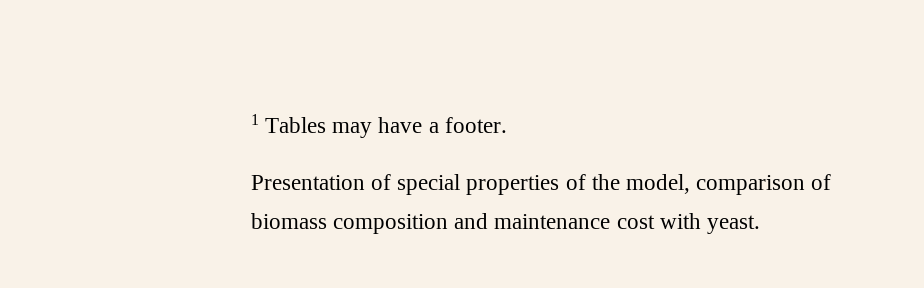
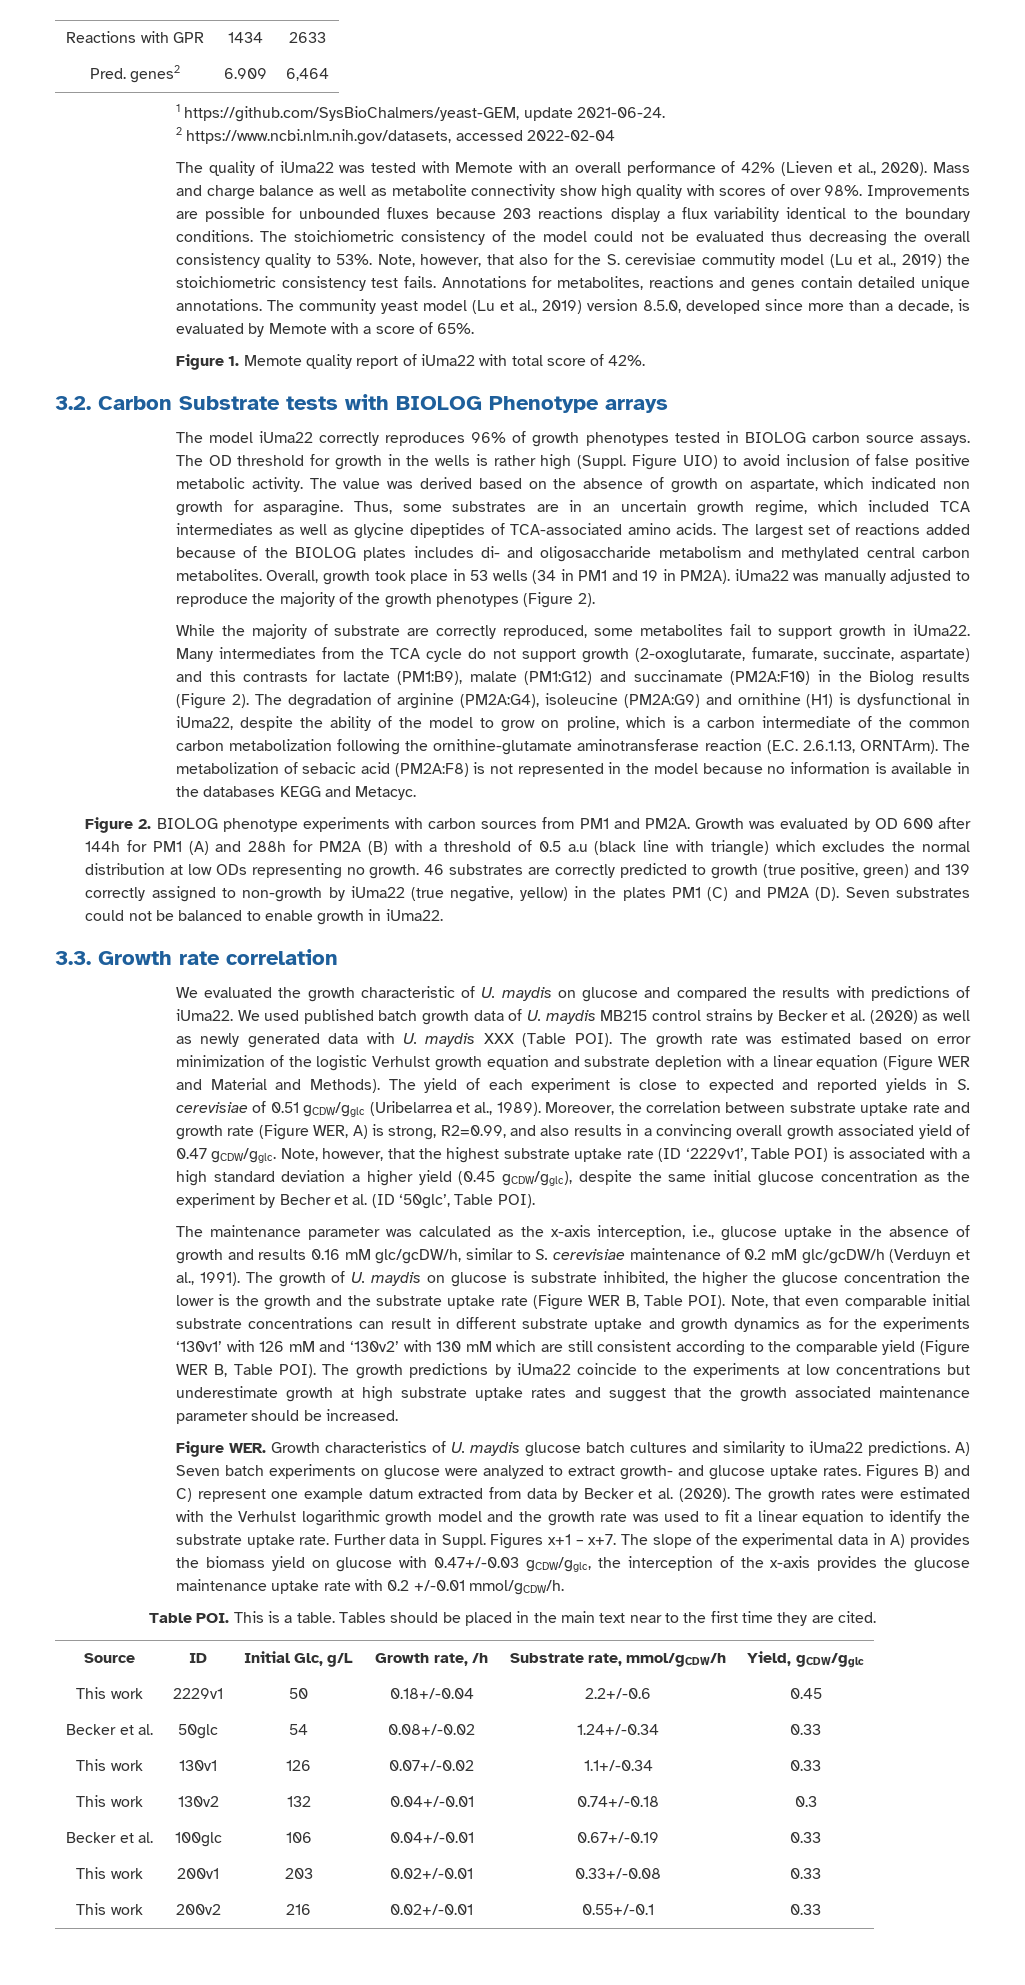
[250,114,507,138] [250,174,832,195] [250,213,761,234] 1 Tables may have a footer. // Presentation of special properties of the model, comparison of biomass composition and maintenance cost with yeast. -> [66,31,204,43] [228,32,263,43] [289,32,326,43] [89,65,181,83] [224,68,267,79] [286,68,329,81] [175,104,665,122] [175,127,615,145] [175,161,971,176] [175,184,971,200] [175,207,971,222] [175,230,971,246] [175,253,970,268] [175,276,970,292] [175,299,970,314] [175,322,475,337] [175,354,646,370] [55,394,668,413] [175,431,971,447] [175,454,970,470] [175,477,971,493] [175,500,971,516] [175,523,970,539] [175,546,971,562] [175,569,970,585] [175,592,595,608] [175,624,970,640] [175,647,970,663] [175,670,971,686] [175,693,970,709] [175,716,971,732] [175,739,971,755] [175,762,971,777] [175,786,417,800] [85,817,971,833] [85,840,970,856] [85,863,971,879] [85,886,971,902] [85,909,443,925] [55,949,338,965] [175,986,971,1002] [175,1009,971,1025] [175,1032,972,1048] [175,1055,971,1071] [175,1078,970,1093] [175,1101,971,1117] [175,1124,970,1140] [175,1147,971,1163] [175,1170,970,1186] [175,1193,535,1209] [175,1225,971,1241] [175,1248,971,1264] [175,1271,970,1287] [175,1294,970,1310] [175,1317,971,1333] [175,1340,971,1356] [175,1363,971,1379] [175,1386,970,1402] [175,1409,398,1424] [175,1441,970,1457] [175,1464,971,1480] [175,1487,970,1503] [175,1510,971,1526] [175,1533,971,1549] [175,1556,970,1572] [175,1579,564,1595] [149,1611,876,1626] [84,1653,135,1663] [189,1653,207,1663] [243,1651,354,1667] [375,1653,488,1666] [509,1653,727,1667] [747,1651,864,1668] [76,1687,143,1699] [173,1688,223,1699] [289,1688,308,1699] [389,1688,474,1699] [585,1688,651,1699] [789,1688,822,1699] [66,1724,153,1735] [178,1724,218,1739] [289,1724,308,1735] [388,1724,476,1735] [577,1724,659,1735] [790,1724,821,1735] [76,1759,143,1771] [179,1760,217,1771] [286,1760,311,1771] [389,1760,475,1771] [583,1760,653,1771] [790,1760,821,1771] [76,1795,143,1807] [177,1796,219,1807] [286,1796,311,1807] [389,1796,474,1807] [577,1796,659,1807] [794,1796,817,1807] [66,1832,153,1843] [174,1832,222,1847] [285,1832,312,1843] [389,1832,474,1843] [577,1832,659,1843] [790,1832,821,1843] [76,1867,143,1879] [177,1868,219,1879] [284,1868,313,1879] [390,1868,474,1879] [575,1868,661,1879] [790,1868,821,1879] [76,1903,143,1915] [175,1904,221,1915] [286,1904,311,1915] [390,1904,474,1915] [582,1904,654,1915] [790,1904,821,1915] Reactions with GPR | 1434 | 2633 // Pred. genes2 | 6.909 | 6,464 // 1 https://github.com/SysBioChalmers/yeast-GEM, update 2021-06-24. // 2 https://www.ncbi.nlm.nih.gov/datasets, accessed 2022-02-04 // The quality of iUma22 was tested with Memote with an overall performance of 42% (Lieven et al., 2020). Mass and charge balance as well as metabolite connectivity show high quality with scores of over 98%. Improvements are possible for unbounded fluxes because 203 reactions display a flux variability identical to the boundary conditions. The stoichiometric consistency of the model could not be evaluated thus decreasing the overall consistency quality to 53%. Note, however, that also for the S. cerevisiae commutity model (Lu et al., 2019) the stoichiometric consistency test fails. Annotations for metabolites, reactions and genes contain detailed unique annotations. The community yeast model (Lu et al., 2019) version 8.5.0, developed since more than a decade, is evaluated by Memote with a score of 65%. // Figure 1. Memote quality report of iUma22 with total score of 42%. // 3.2. Carbon Substrate tests with BIOLOG Phenotype arrays // The model iUma22 correctly reproduces 96% of growth phenotypes tested in BIOLOG carbon source assays. The OD threshold for growth in the wells is rather high (Suppl. Figure UIO) to avoid inclusion of false positive metabolic activity. The value was derived based on the absence of growth on aspartate, which indicated non growth for asparagine. Thus, some substrates are in an uncertain growth regime, which included TCA intermediates as well as glycine dipeptides of TCA-associated amino acids. The largest set of reactions added because of the BIOLOG plates includes di- and oligosaccharide metabolism and methylated central carbon metabolites. Overall, growth took place in 53 wells (34 in PM1 and 19 in PM2A). iUma22 was manually adjusted to reproduce the majority of the growth phenotypes (Figure 2). // While the majority of substrate are correctly reproduced, some metabolites fail to support growth in iUma22. Many intermediates from the TCA cycle do not support growth (2-oxoglutarate, fumarate, succinate, aspartate) and this contrasts for lactate (PM1:B9), malate (PM1:G12) and succinamate (PM2A:F10) in the Biolog results (Figure 2). The degradation of arginine (PM2A:G4), isoleucine (PM2A:G9) and ornithine (H1) is dysfunctional in iUma22, despite the ability of the model to grow on proline, which is a carbon intermediate of the common carbon metabolization following the ornithine-glutamate aminotransferase reaction (E.C. 2.6.1.13, ORNTArm). The metabolization of sebacic acid (PM2A:F8) is not represented in the model because no information is available in the databases KEGG and Metacyc. // Figure 2. BIOLOG phenotype experiments with carbon sources from PM1 and PM2A. Growth was evaluated by OD 600 after 144h for PM1 (A) and 288h for PM2A (B) with a threshold of 0.5 a.u (black line with triangle) which excludes the normal distribution at low ODs representing no growth. 46 substrates are correctly predicted to growth (true positive, green) and 139 correctly assigned to non-growth by iUma22 (true negative, yellow) in the plates PM1 (C) and PM2A (D). Seven substrates could not be balanced to enable growth in iUma22. // 3.3. Growth rate correlation // We evaluated the growth characteristic of U. maydis on glucose and compared the results with predictions of iUma22. We used published batch growth data of U. maydis MB215 control strains by Becker et al. (2020) as well as newly generated data with U. maydis XXX (Table POI). The growth rate was estimated based on error minimization of the logistic Verhulst growth equation and substrate depletion with a linear equation (Figure WER and Material and Methods). The yield of each experiment is close to expected and reported yields in S. cerevisiae of 0.51 gCDW/gglc (Uribelarrea et al., 1989). Moreover, the correlation between substrate uptake rate and growth rate (Figure WER, A) is strong, R2=0.99, and also results in a convincing overall growth associated yield of 0.47 gCDW/gglc. Note, however, that the highest substrate uptake rate (ID ‘2229v1’, Table POI) is associated with a high standard deviation a higher yield (0.45 gCDW/gglc), despite the same initial glucose concentration as the experiment by Becher et al. (ID ‘50glc’, Table POI). // The maintenance parameter was calculated as the x-axis interception, i.e., glucose uptake in the absence of growth and results 0.16 mM glc/gcDW/h, similar to S. cerevisiae maintenance of 0.2 mM glc/gcDW/h (Verduyn et al., 1991). The growth of U. maydis on glucose is substrate inhibited, the higher the glucose concentration the lower is the growth and the substrate uptake rate (Figure WER B, Table POI). Note, that even comparable initial substrate concentrations can result in different substrate uptake and growth dynamics as for the experiments ‘130v1’ with 126 mM and ‘130v2’ with 130 mM which are still consistent according to the comparable yield (Figure WER B, Table POI). The growth predictions by iUma22 coincide to the experiments at low concentrations but underestimate growth at high substrate uptake rates and suggest that the growth associated maintenance parameter should be increased. // Figure WER. Growth characteristics of U. maydis glucose batch cultures and similarity to iUma22 predictions. A) Seven batch experiments on glucose were analyzed to extract growth- and glucose uptake rates. Figures B) and C) represent one example datum extracted from data by Becker et al. (2020). The growth rates were estimated with the Verhulst logarithmic growth model and the growth rate was used to fit a linear equation to identify the substrate uptake rate. Further data in Suppl. Figures x+1 – x+7. The slope of the experimental data in A) provides the biomass yield on glucose with 0.47+/-0.03 gCDW/gglc, the interception of the x-axis provides the glucose maintenance uptake rate with 0.2 +/-0.01 mmol/gCDW/h. // Table POI. This is a table. Tables should be placed in the main text near to the first time they are cited. // Source | ID | Initial Glc, g/L | Growth rate, /h | Substrate rate, mmol/gCDW/h | Yield, gCDW/gglc // This work | 2229v1 | 50 | 0.18+/-0.04 | 2.2+/-0.6 | 0.45 // Becker et al. | 50glc | 54 | 0.08+/-0.02 | 1.24+/-0.34 | 0.33 // This work | 130v1 | 126 | 0.07+/-0.02 | 1.1+/-0.34 | 0.33 // This work | 130v2 | 132 | 0.04+/-0.01 | 0.74+/-0.18 | 0.3 // Becker et al. | 100glc | 106 | 0.04+/-0.01 | 0.67+/-0.19 | 0.33 // This work | 200v1 | 203 | 0.02+/-0.01 | 0.33+/-0.08 | 0.33 // This work | 200v2 | 216 | 0.02+/-0.01 | 0.55+/-0.1 | 0.33

